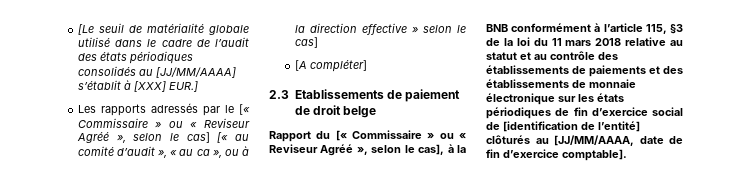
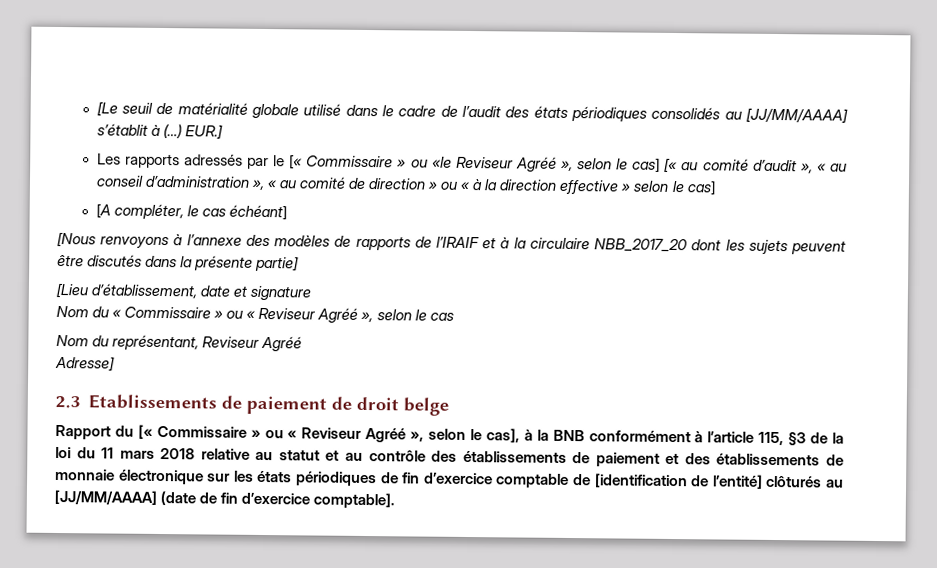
[133,81,166,92] [XXX] -> [162,124,182,139] (…)
[190,122,198,128] « -> [431,156,452,168] «le
[196,149,239,158] ca », ou -> [95,175,471,191] conseil d’administration », « au comité de direction » ou «
[309,60,367,72] compléter] -> [113,203,287,221] [57,231,846,256] [57,254,300,272] [56,282,312,301] [56,305,454,323] [56,334,303,352] [55,355,115,372] compléter, le cas échéant] // [Nous renvoyons à l’annexe des modèles de rapports de l’IRAIF et à la circulaire NBB_2017_20 dont les sujets peuvent être discutés dans la présente partie] // [Lieu d’établissement, date et signature // Nom du « Commissaire » ou « Reviseur Agréé », selon le cas // Nom du représentant, Reviseur Agréé // Adresse]
[589,65,646,77] paiements -> [595,452,660,467] paiement
[652,107,683,116] social -> [496,473,570,488] comptable
[554,135,664,146] [JJ/MM/AAAA, date -> [54,489,197,506] [JJ/MM/AAAA] (date

